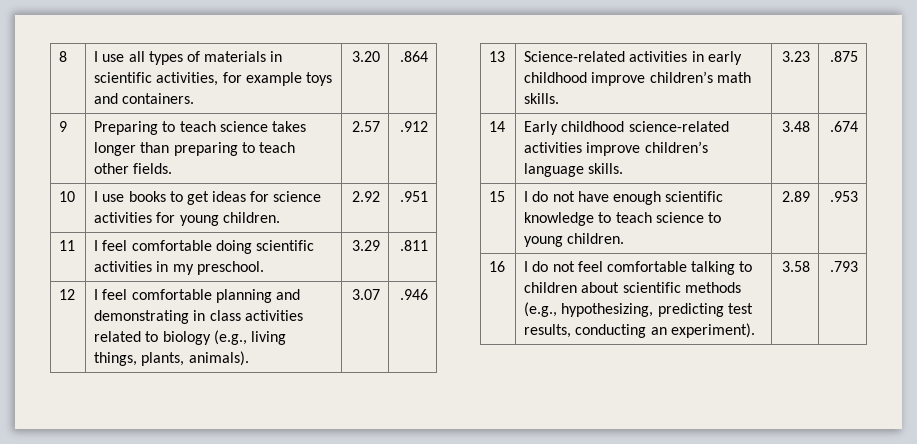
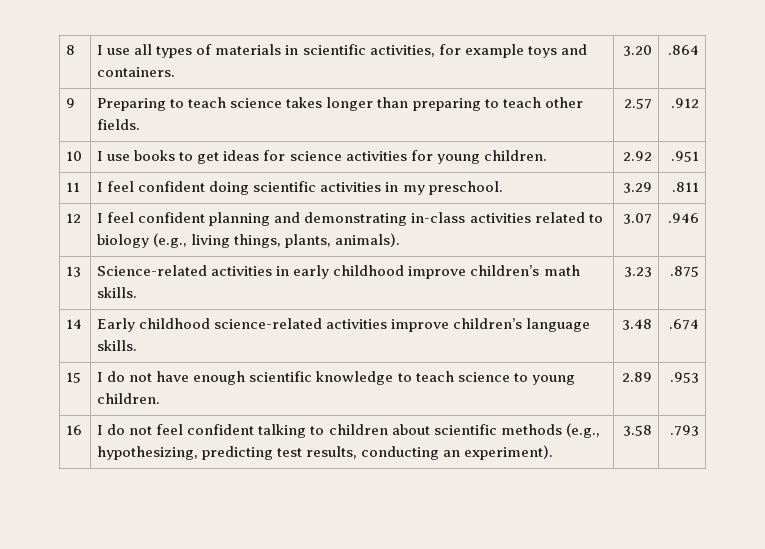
[131,240,212,251] comfortable -> [138,181,206,192] confident
[131,289,212,300] comfortable -> [138,212,206,223] confident
[193,310,241,321] in class -> [411,212,466,223] in-class
[606,261,687,272] comfortable -> [187,424,255,435] confident

